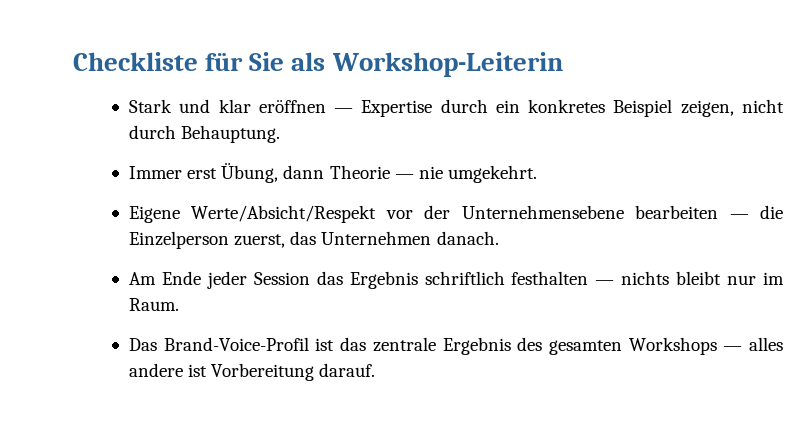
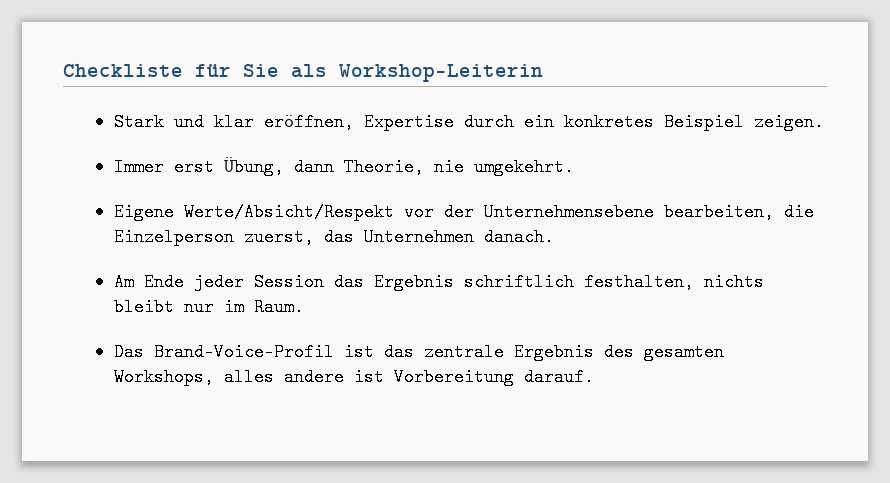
[258,100,354,113] eröffnen — -> [263,113,354,131] eröffnen,
[680,99,785,117] [129,125,281,143] zeigen, nicht durch Behauptung. -> [753,113,824,131] zeigen.
[329,165,414,179] Theorie — -> [343,158,424,176] Theorie,
[635,205,749,219] bearbeiten — -> [663,203,774,221] bearbeiten,
[511,271,615,285] festhalten — -> [583,273,694,291] festhalten,
[628,337,743,355] Workshops — -> [113,368,214,386] Workshops,

